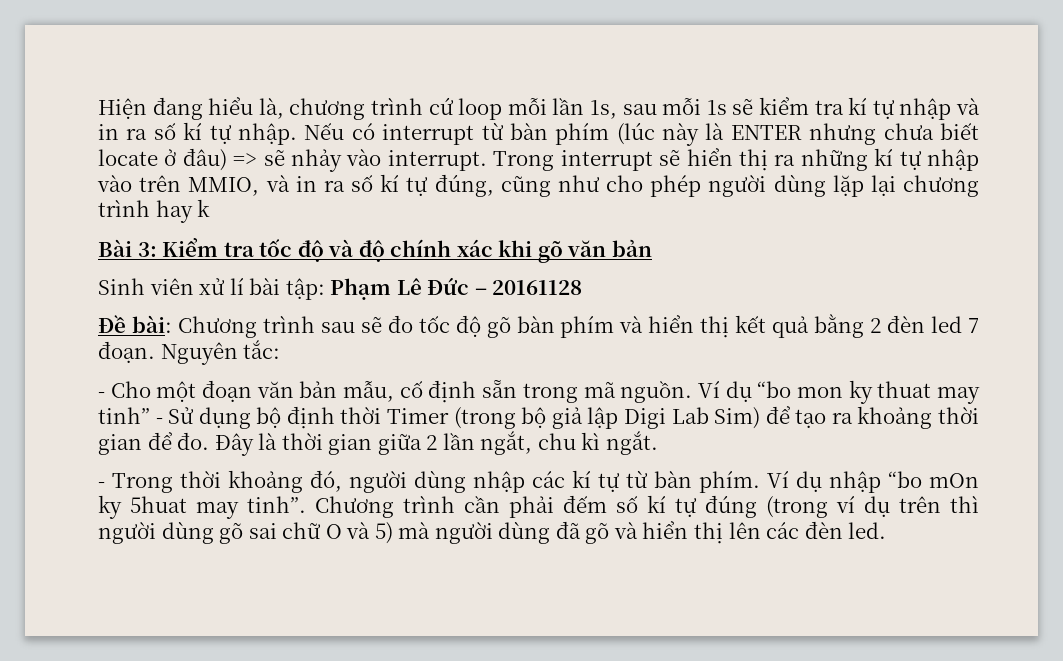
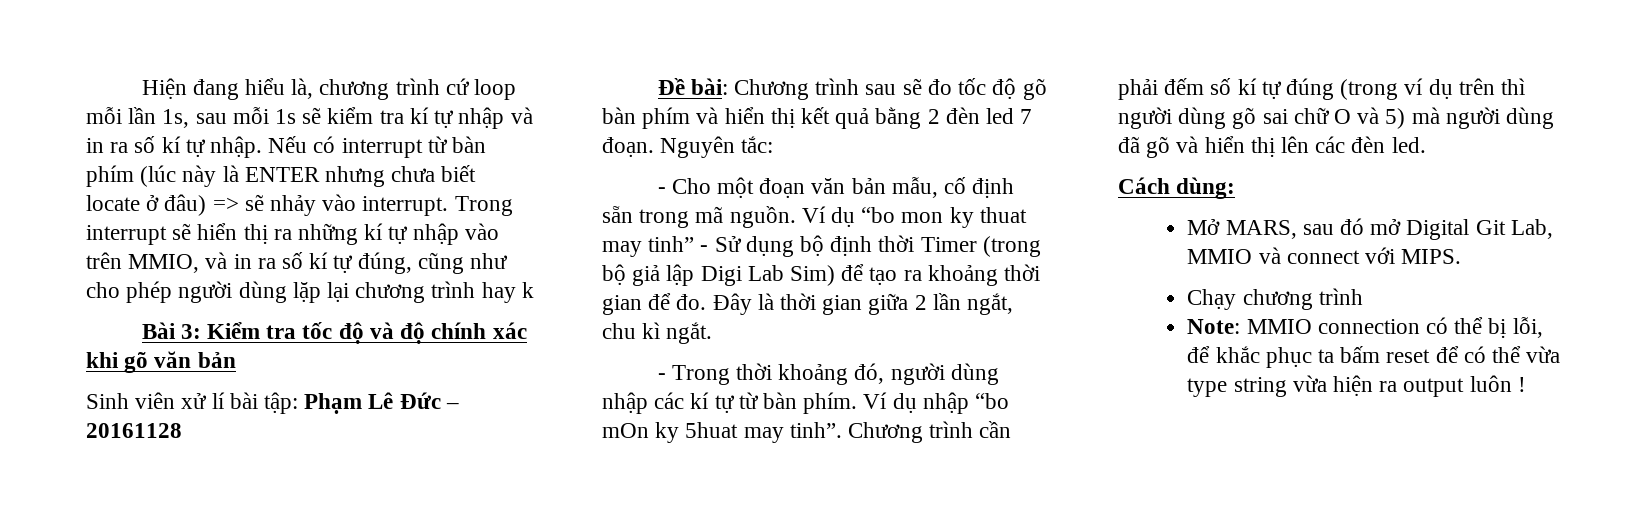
(887, 530) none -> [1118,177,1236,199] [1187,218,1553,240] [1187,247,1462,264] [1187,288,1363,310] [1187,317,1543,338] [1187,346,1561,368] [1187,375,1526,397] // Cách dùng: // Mở MARS, sau đó mở Digital Git Lab, MMIO và connect với MIPS. // Chạy chương trình // Note: MMIO connection có thể bị lỗi, để khắc phục ta bấm reset để có thể vừa type string vừa hiện ra output luôn !

